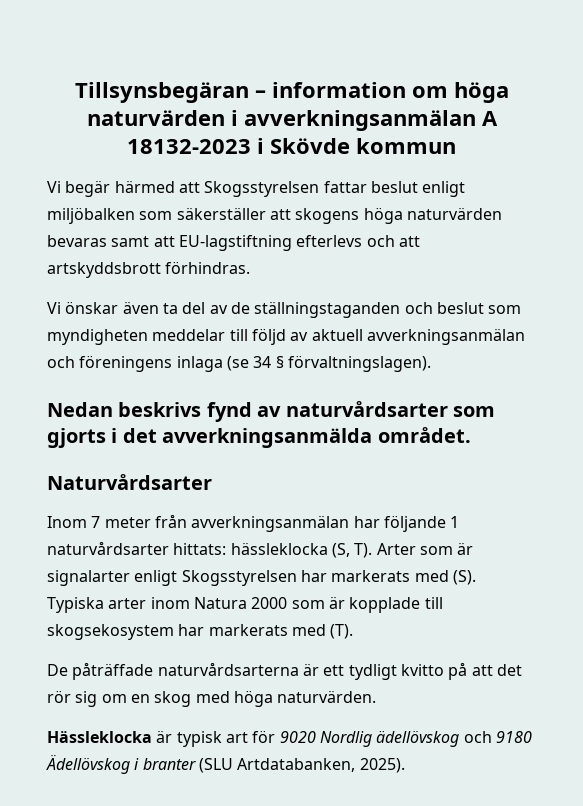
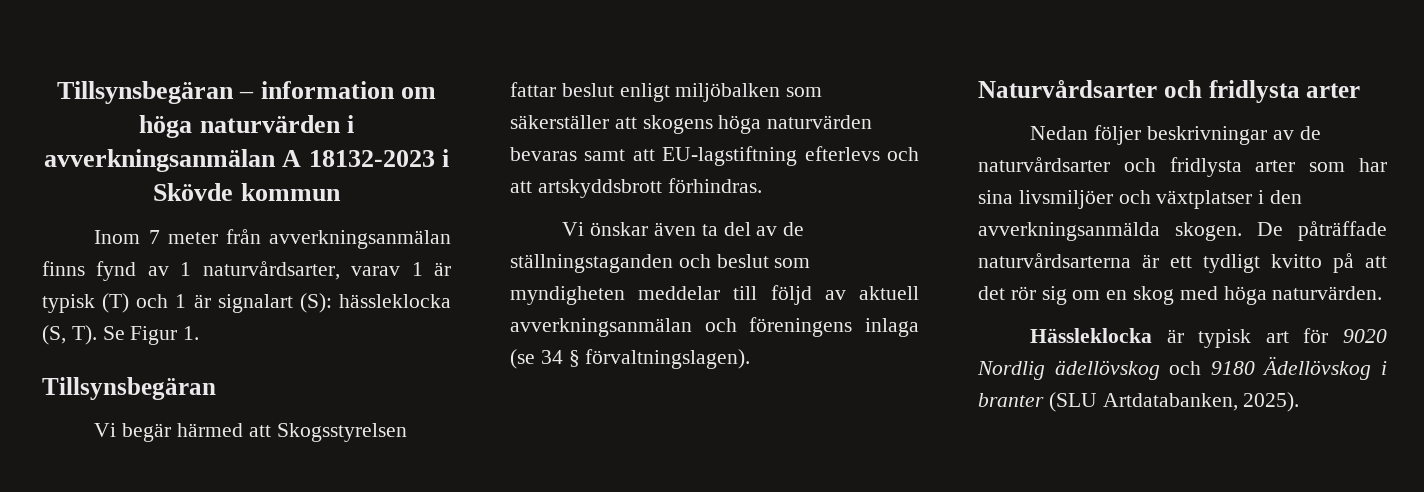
(456, 146) none -> [94,229,451,249] [42,261,452,281] [42,293,451,313] [42,325,200,345] [42,377,216,400] // Inom 7 meter från avverkningsanmälan finns fynd av 1 naturvårdsarter, varav 1 är typisk (T) och 1 är signalart (S): hässleklocka (S, T). Se Figur 1. // Tillsynsbegäran
[47,401,495,422] [47,427,471,448] [47,474,212,490] [47,514,460,532] [47,541,474,558] [47,570,476,586] [47,596,443,613] [47,624,354,640] Nedan beskrivs fynd av naturvårdsarter som gjorts i det avverkningsanmälda området. // Naturvårdsarter // Inom 7 meter från avverkningsanmälan har följande 1 naturvårdsarter hittats: hässleklocka (S, T). Arter som är signalarter enligt Skogsstyrelsen har markerats med (S). Typiska arter inom Natura 2000 som är kopplade till skogsekosystem har markerats med (T). // -> [978,79,1361,103] [1030,125,1321,145] [978,157,1387,177] [978,190,1303,209] [978,222,1242,241] Naturvårdsarter och fridlysta arter // Nedan följer beskrivningar av de naturvårdsarter och fridlysta arter som har sina livsmiljöer och växtplatser i den avverkningsanmälda skogen.

